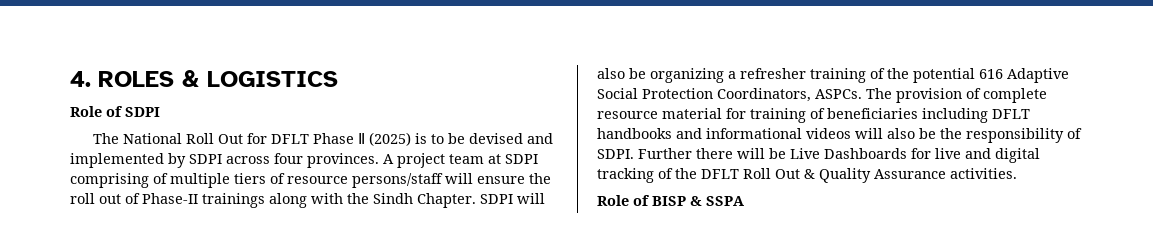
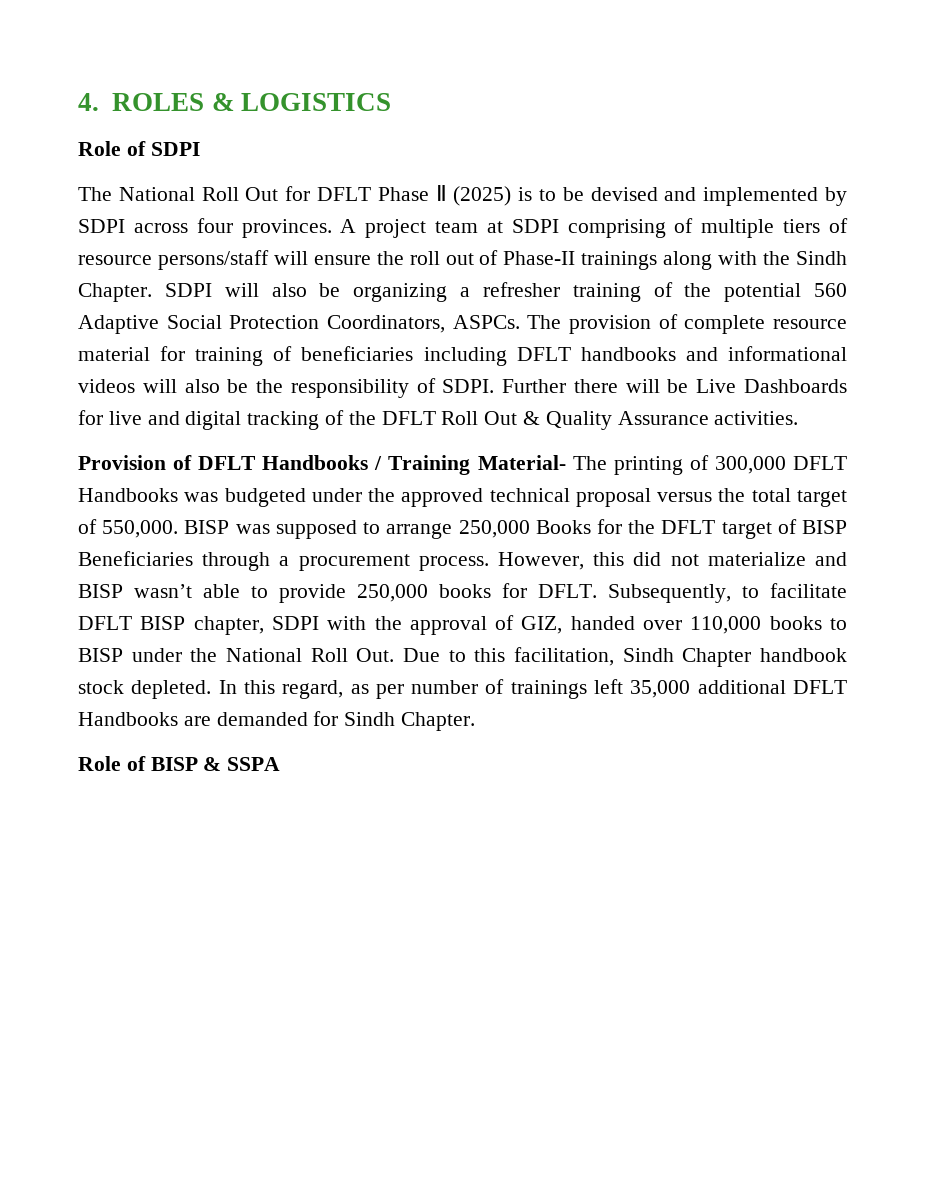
[979,69,1003,79] 616 -> [814,283,847,297] 560
(1017, 173) none -> [78,455,847,475] [78,488,847,507] [78,519,847,539] [78,551,848,571] [78,583,847,603] [78,615,847,635] [78,647,847,667] [78,679,847,699] [78,711,476,731] // Provision of DFLT Handbooks / Training Material- The printing of 300,000 DFLT Handbooks was budgeted under the approved technical proposal versus the total target of 550,000. BISP was supposed to arrange 250,000 Books for the DFLT target of BISP Beneficiaries through a procurement process. However, this did not materialize and BISP wasn’t able to provide 250,000 books for DFLT. Subsequently, to facilitate DFLT BISP chapter, SDPI with the approval of GIZ, handed over 110,000 books to BISP under the National Roll Out. Due to this facilitation, Sindh Chapter handbook stock depleted. In this regard, as per number of trainings left 35,000 additional DFLT Handbooks are demanded for Sindh Chapter.

